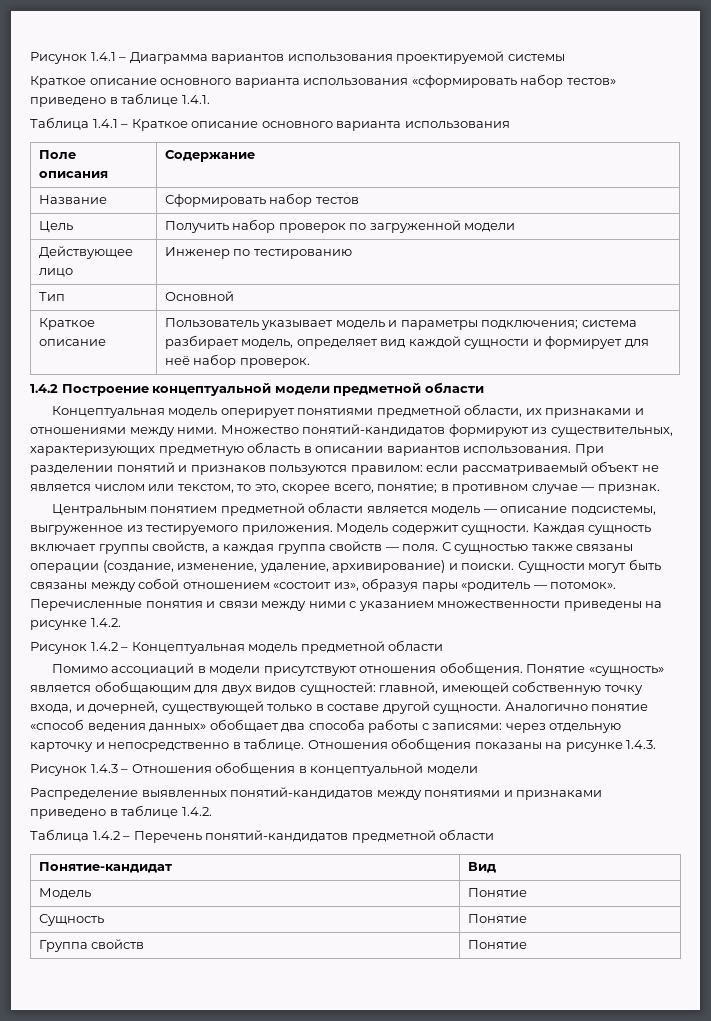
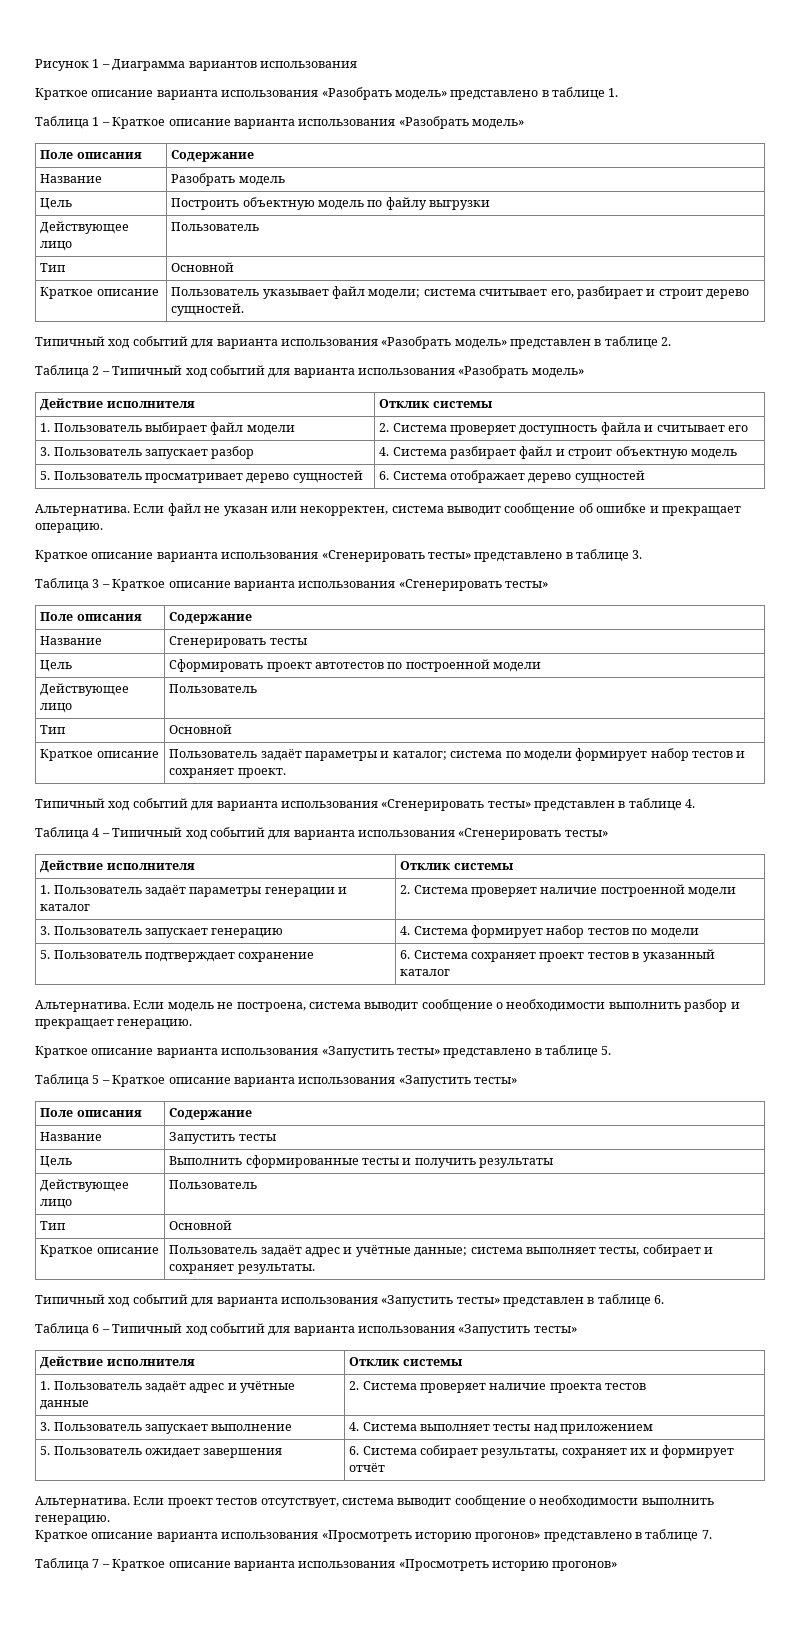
[30,52,116,64] Рисунок 1.4.1 -> [35,59,100,71] Рисунок 1
[396,51,565,64] [30,74,616,88] [30,93,210,107] [30,117,510,131] [38,150,76,159] [38,171,108,178] [164,150,255,162] [38,195,107,204] [164,193,359,207] [38,221,73,233] [164,219,516,233] [38,246,133,259] [38,268,73,277] [164,247,352,259] проектируемой системы // Краткое описание основного варианта использования «сформировать набор тестов» приведено в таблице 1.4.1. // Таблица 1.4.1 – Краткое описание основного варианта использования // Поле описания | Содержание // Название | Сформировать набор тестов // Цель | Получить набор проверок по загруженной модели // Действующее лицо | Инженер по тестированию -> [35,87,619,100] [35,116,524,129] [40,150,142,159] [171,150,255,162] [40,174,103,183] [171,173,285,186] [40,198,73,210] [171,197,491,210] [40,221,130,234] [40,241,73,251] [171,222,260,231] // Краткое описание варианта использования «Разобрать модель» представлено в таблице 1. // Таблица 1 – Краткое описание варианта использования «Разобрать модель» // Поле описания | Содержание // Название | Разобрать модель // Цель | Построить объектную модель по файлу выгрузки // Действующее лицо | Пользователь
[335,320,637,330] [164,335,649,349] [164,354,310,368] [30,382,484,396] [51,404,644,418] [30,424,673,437] [30,442,604,456] [30,461,659,475] [30,484,660,494] [51,502,656,516] [30,523,652,535] [30,541,634,554] [30,559,661,573] [30,578,617,592] [30,599,663,611] [30,618,121,630] [30,640,444,654] [51,662,664,676] [30,681,643,695] [30,701,649,714] [30,719,622,733] [30,738,657,752] [30,762,478,776] [30,787,603,800] [30,805,212,819] [30,829,495,843] [38,862,172,873] [467,862,496,873] [38,888,91,899] [467,888,527,897] [38,914,104,926] [467,914,527,923] [38,939,145,952] [467,940,527,949] модель и параметры подключения; система разбирает модель, определяет вид каждой сущности и формирует для неё набор проверок. // 1.4.2 Построение концептуальной модели предметной области // Концептуальная модель оперирует понятиями предметной области, их признаками и отношениями между ними. Множество понятий-кандидатов формируют из существительных, характеризующих предметную область в описании вариантов использования. При разделении понятий и признаков пользуются правилом: если рассматриваемый объект не является числом или текстом, то это, скорее всего, понятие; в противном случае — признак. // Центральным понятием предметной области является модель — описание подсистемы, выгруженное из тестируемого приложения. Модель содержит сущности. Каждая сущность включает группы свойств, а каждая группа свойств — поля. С сущностью также связаны операции (создание, изменение, удаление, архивирование) и поиски. Сущности могут быть связаны между собой отношением «состоит из», образуя пары «родитель — потомок». Перечисленные понятия и связи между ними с указанием множественности приведены на рисунке 1.4.2. // Рисунок 1.4.2 – Концептуальная модель предметной области // Помимо ассоциаций в модели присутствуют отношения обобщения. Понятие «сущность» является обобщающим для двух видов сущностей: главной, имеющей собственную точку входа, и дочерней, существующей только в составе другой сущности. Аналогично понятие «способ ведения данных» обобщает два способа работы с записями: через отдельную карточку и непосредственно в таблице. Отношения обобщения показаны на рисунке 1.4.3. // Рисунок 1.4.3 – Отношения обобщения в концептуальной модели // Распределение выявленных понятий-кандидатов между понятиями и признаками приведено в таблице 1.4.2. // Таблица 1.4.2 – Перечень понятий-кандидатов предметной области // Понятие-кандидат | Вид // Модель | Понятие // Сущность | Понятие // Группа свойств | Понятие -> [332,286,750,299] [171,303,245,316] [35,336,672,349] [35,365,584,378] [40,398,195,411] [379,399,493,408] [40,422,295,435] [379,422,748,435] [40,446,255,459] [379,446,737,459] [40,470,363,483] [379,470,645,483] [35,503,741,516] [35,523,103,533] [35,549,643,562] [35,578,548,591] [40,612,142,621] [169,612,253,624] [40,636,103,645] [169,636,307,648] [40,660,73,672] [169,659,542,672] [40,683,130,696] [40,703,73,713] [169,684,258,693] [40,725,67,734] [169,724,233,734] [40,749,159,761] [169,748,746,761] [169,768,286,778] [35,798,696,811] [35,827,608,840] [40,860,195,873] [400,861,514,870] [40,885,348,897] [40,904,91,911] [400,884,737,897] [40,926,284,938] [400,925,699,938] [40,950,315,962] [400,949,715,962] [400,969,451,976] [35,999,740,1012] [35,1019,193,1029] [35,1045,612,1058] [35,1074,517,1087] [40,1108,142,1117] [169,1108,253,1120] [40,1132,103,1141] [169,1132,276,1144] [40,1156,73,1168] [169,1155,554,1168] [40,1179,130,1192] [40,1199,73,1209] [169,1180,258,1189] [40,1221,67,1230] [169,1220,233,1230] [40,1245,159,1257] [169,1244,714,1257] [169,1264,315,1274] [35,1294,665,1307] [35,1323,577,1336] [40,1356,195,1369] [349,1357,463,1366] [40,1381,296,1393] [40,1400,90,1410] [349,1381,647,1393] [40,1422,293,1434] [349,1422,654,1434] [40,1446,283,1458] [349,1445,734,1458] [349,1463,386,1472] [35,1495,714,1508] [35,1515,110,1525] [35,1529,712,1542] [35,1558,618,1571] файл модели; система считывает его, разбирает и строит дерево сущностей. // Типичный ход событий для варианта использования «Разобрать модель» представлен в таблице 2. // Таблица 2 – Типичный ход событий для варианта использования «Разобрать модель» // Действие исполнителя | Отклик системы // 1. Пользователь выбирает файл модели | 2. Система проверяет доступность файла и считывает его // 3. Пользователь запускает разбор | 4. Система разбирает файл и строит объектную модель // 5. Пользователь просматривает дерево сущностей | 6. Система отображает дерево сущностей // Альтернатива. Если файл не указан или некорректен, система выводит сообщение об ошибке и прекращает операцию. // Краткое описание варианта использования «Сгенерировать тесты» представлено в таблице 3. // Таблица 3 – Краткое описание варианта использования «Сгенерировать тесты» // Поле описания | Содержание // Название | Сгенерировать тесты // Цель | Сформировать проект автотестов по построенной модели // Действующее лицо | Пользователь // Тип | Основной // Краткое описание | Пользователь задаёт параметры и каталог; система по модели формирует набор тестов и сохраняет проект. // Типичный ход событий для варианта использования «Сгенерировать тесты» представлен в таблице 4. // Таблица 4 – Типичный ход событий для варианта использования «Сгенерировать тесты» // Действие исполнителя | Отклик системы // 1. Пользователь задаёт параметры генерации и каталог | 2. Система проверяет наличие построенной модели // 3. Пользователь запускает генерацию | 4. Система формирует набор тестов по модели // 5. Пользователь подтверждает сохранение | 6. Система сохраняет проект тестов в указанный каталог // Альтернатива. Если модель не построена, система выводит сообщение о необходимости выполнить разбор и прекращает генерацию. // Краткое описание варианта использования «Запустить тесты» представлено в таблице 5. // Таблица 5 – Краткое описание варианта использования «Запустить тесты» // Поле описания | Содержание // Название | Запустить тесты // Цель | Выполнить сформированные тесты и получить результаты // Действующее лицо | Пользователь // Тип | Основной // Краткое описание | Пользователь задаёт адрес и учётные данные; система выполняет тесты, собирает и сохраняет результаты. // Типичный ход событий для варианта использования «Запустить тесты» представлен в таблице 6. // Таблица 6 – Типичный ход событий для варианта использования «Запустить тесты» // Действие исполнителя | Отклик системы // 1. Пользователь задаёт адрес и учётные данные | 2. Система проверяет наличие проекта тестов // 3. Пользователь запускает выполнение | 4. Система выполняет тесты над приложением // 5. Пользователь ожидает завершения | 6. Система собирает результаты, сохраняет их и формирует отчёт // Альтернатива. Если проект тестов отсутствует, система выводит сообщение о необходимости выполнить генерацию. // Краткое описание варианта использования «Просмотреть историю прогонов» представлено в таблице 7. // Таблица 7 – Краткое описание варианта использования «Просмотреть историю прогонов»

